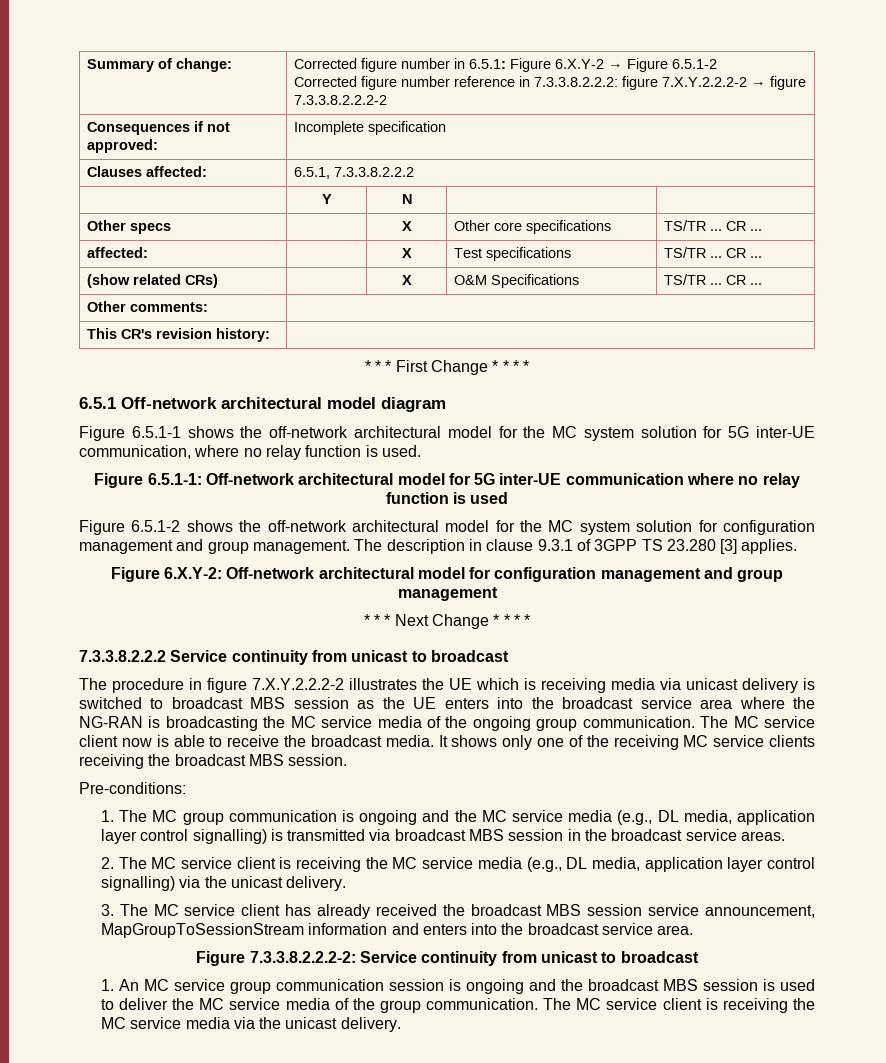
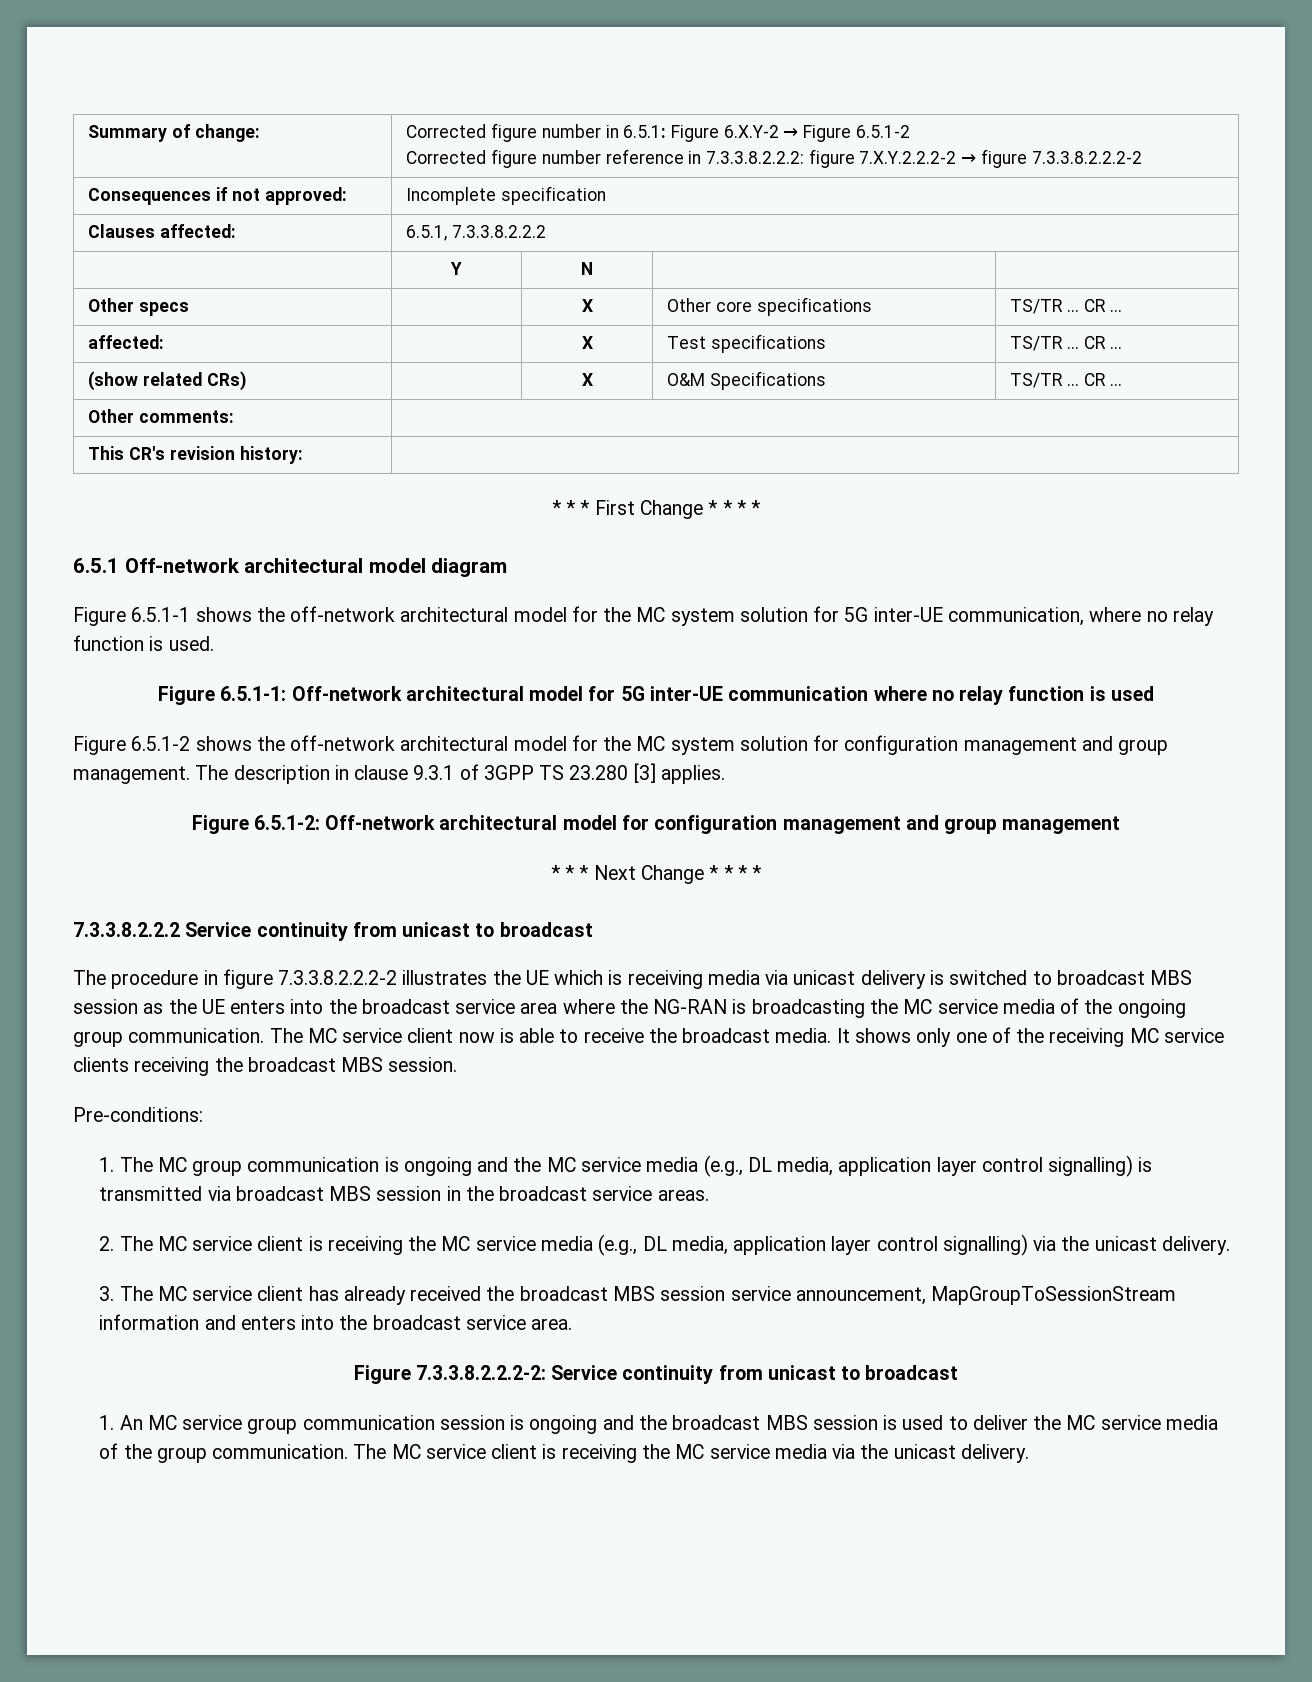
[163,567,222,579] 6.X.Y-2: -> [253,815,320,830] 6.5.1-2:
[252,678,344,690] 7.X.Y.2.2.2-2 -> [278,970,398,985] 7.3.3.8.2.2.2-2

